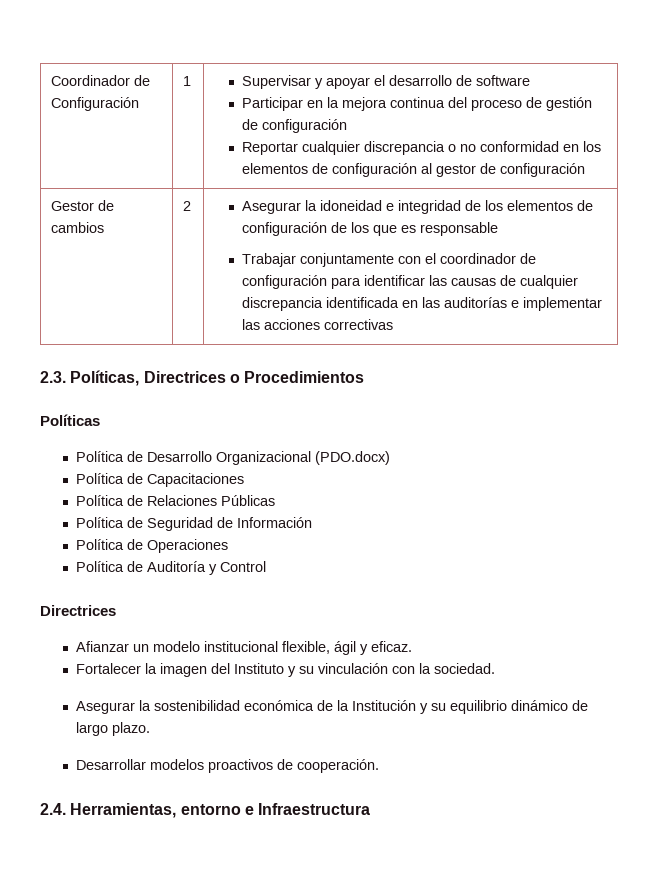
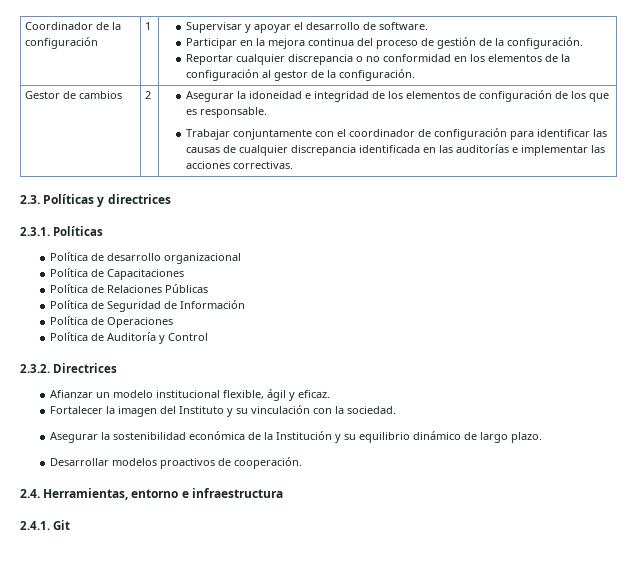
[51,97,140,111] Configuración -> [112,22,122,30] [25,37,99,49] la configuración
[475,75,530,86] software -> [379,22,429,30] software.
[261,119,347,133] configuración -> [495,37,584,49] la configuración.
(328, 168) none -> [561,54,571,62] la
[499,163,585,177] configuración -> [327,69,416,81] la configuración.
[419,222,498,236] responsable -> [200,107,268,118] responsable.
[323,319,393,330] correctivas -> [233,161,294,169] correctivas.
[70,370,365,386] Políticas, Directrices o Procedimientos // -> [43,194,171,207] [20,227,50,236] Políticas y directrices // 2.3.1.
[146,451,390,465] Desarrollo Organizacional (PDO.docx) -> [106,253,241,264] desarrollo organizacional
(266, 566) none -> [20,364,50,373] 2.3.2.
[258,803,371,815] Infraestructura -> [191,488,283,498] [20,520,71,530] infraestructura // 2.4.1. Git

